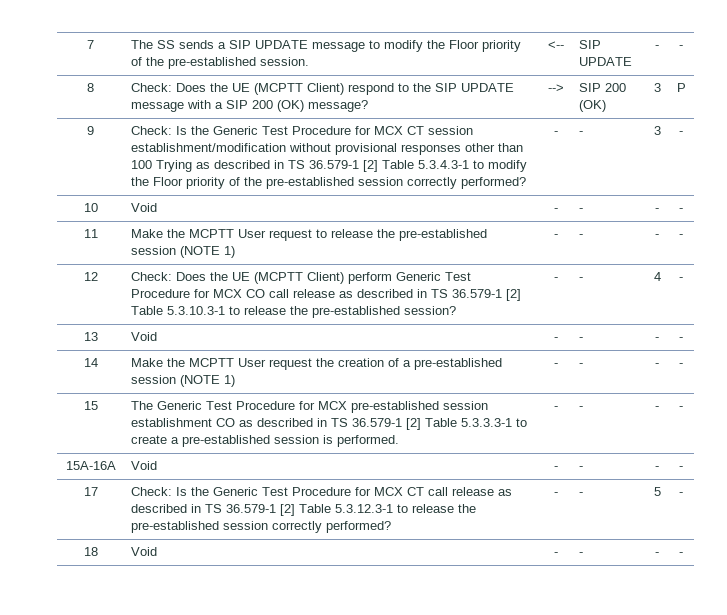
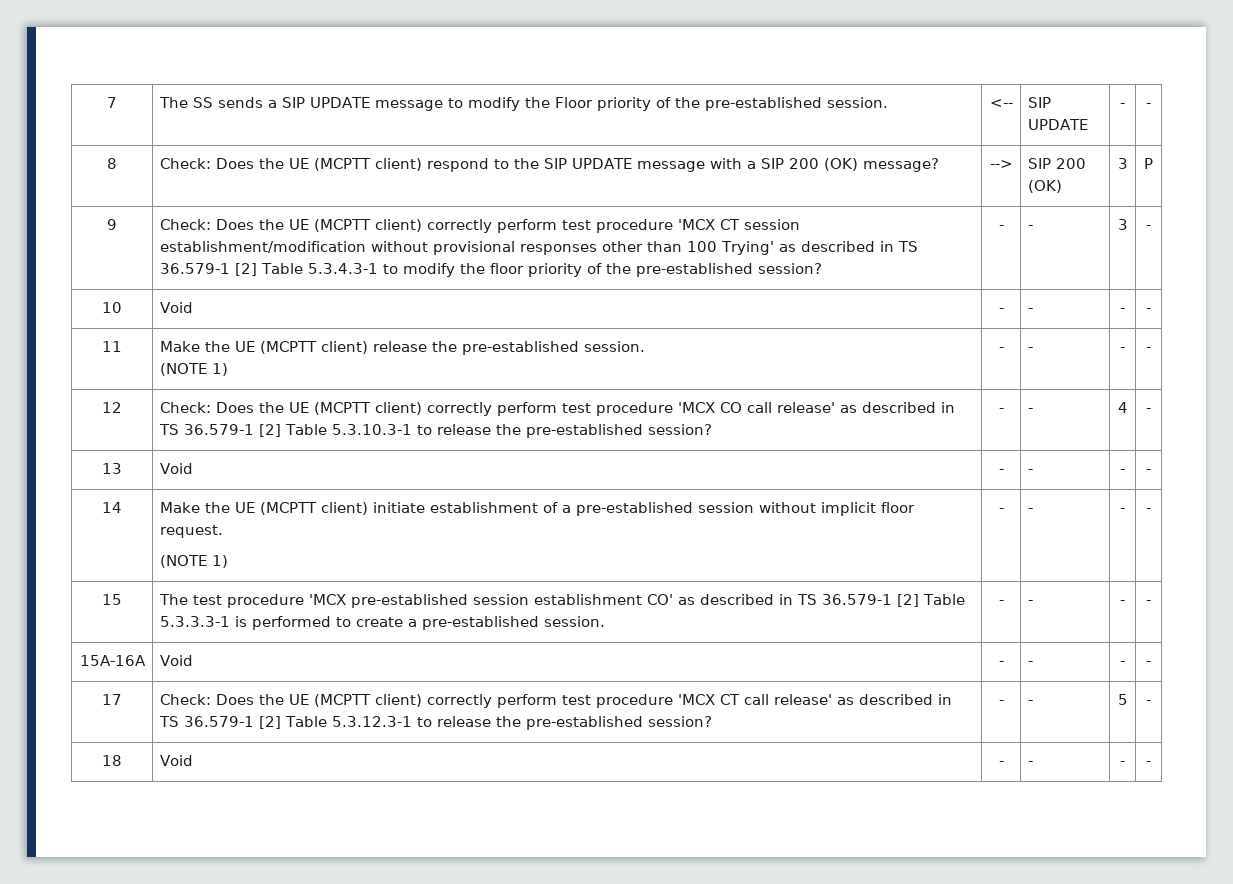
[306,83,344,95] Client) -> [374,158,422,171] client)
[175,126,403,135] Is the Generic Test Procedure for MCX -> [215,219,715,233] Does the UE (MCPTT client) correctly perform test procedure 'MCX
[155,160,192,172] Trying -> [720,241,774,255] Trying'
[152,177,526,189] Floor priority of the pre-established session correctly performed? -> [489,263,822,277] floor priority of the pre-established session?
[188,229,487,241] [130,246,176,255] MCPTT User request to release the pre-established session -> [234,341,645,355] UE (MCPTT client) release the pre-established session. //
[306,272,471,284] [130,289,242,298] Client) perform Generic Test Procedure for MCX -> [374,402,715,416] client) correctly perform test procedure 'MCX
[292,289,335,298] release -> [776,402,835,413] release'
[188,358,502,370] [130,375,176,384] MCPTT User request the creation of a pre-established session -> [234,502,915,516] [159,525,223,538] UE (MCPTT client) initiate establishment of a pre-established session without implicit floor request. //
[156,401,347,410] Generic Test Procedure for MCX -> [192,594,346,608] test procedure 'MCX
[215,418,235,427] CO -> [646,594,673,605] CO'
(512, 422) none -> [234,616,331,630] is performed
[273,435,399,447] session is performed. -> [543,616,605,627] session.
[175,487,403,496] Is the Generic Test Procedure for MCX -> [215,694,715,708] Does the UE (MCPTT client) correctly perform test procedure 'MCX
[451,487,494,496] release -> [773,694,832,705] release'
[222,521,391,533] session correctly performed? -> [647,716,712,727] session?

